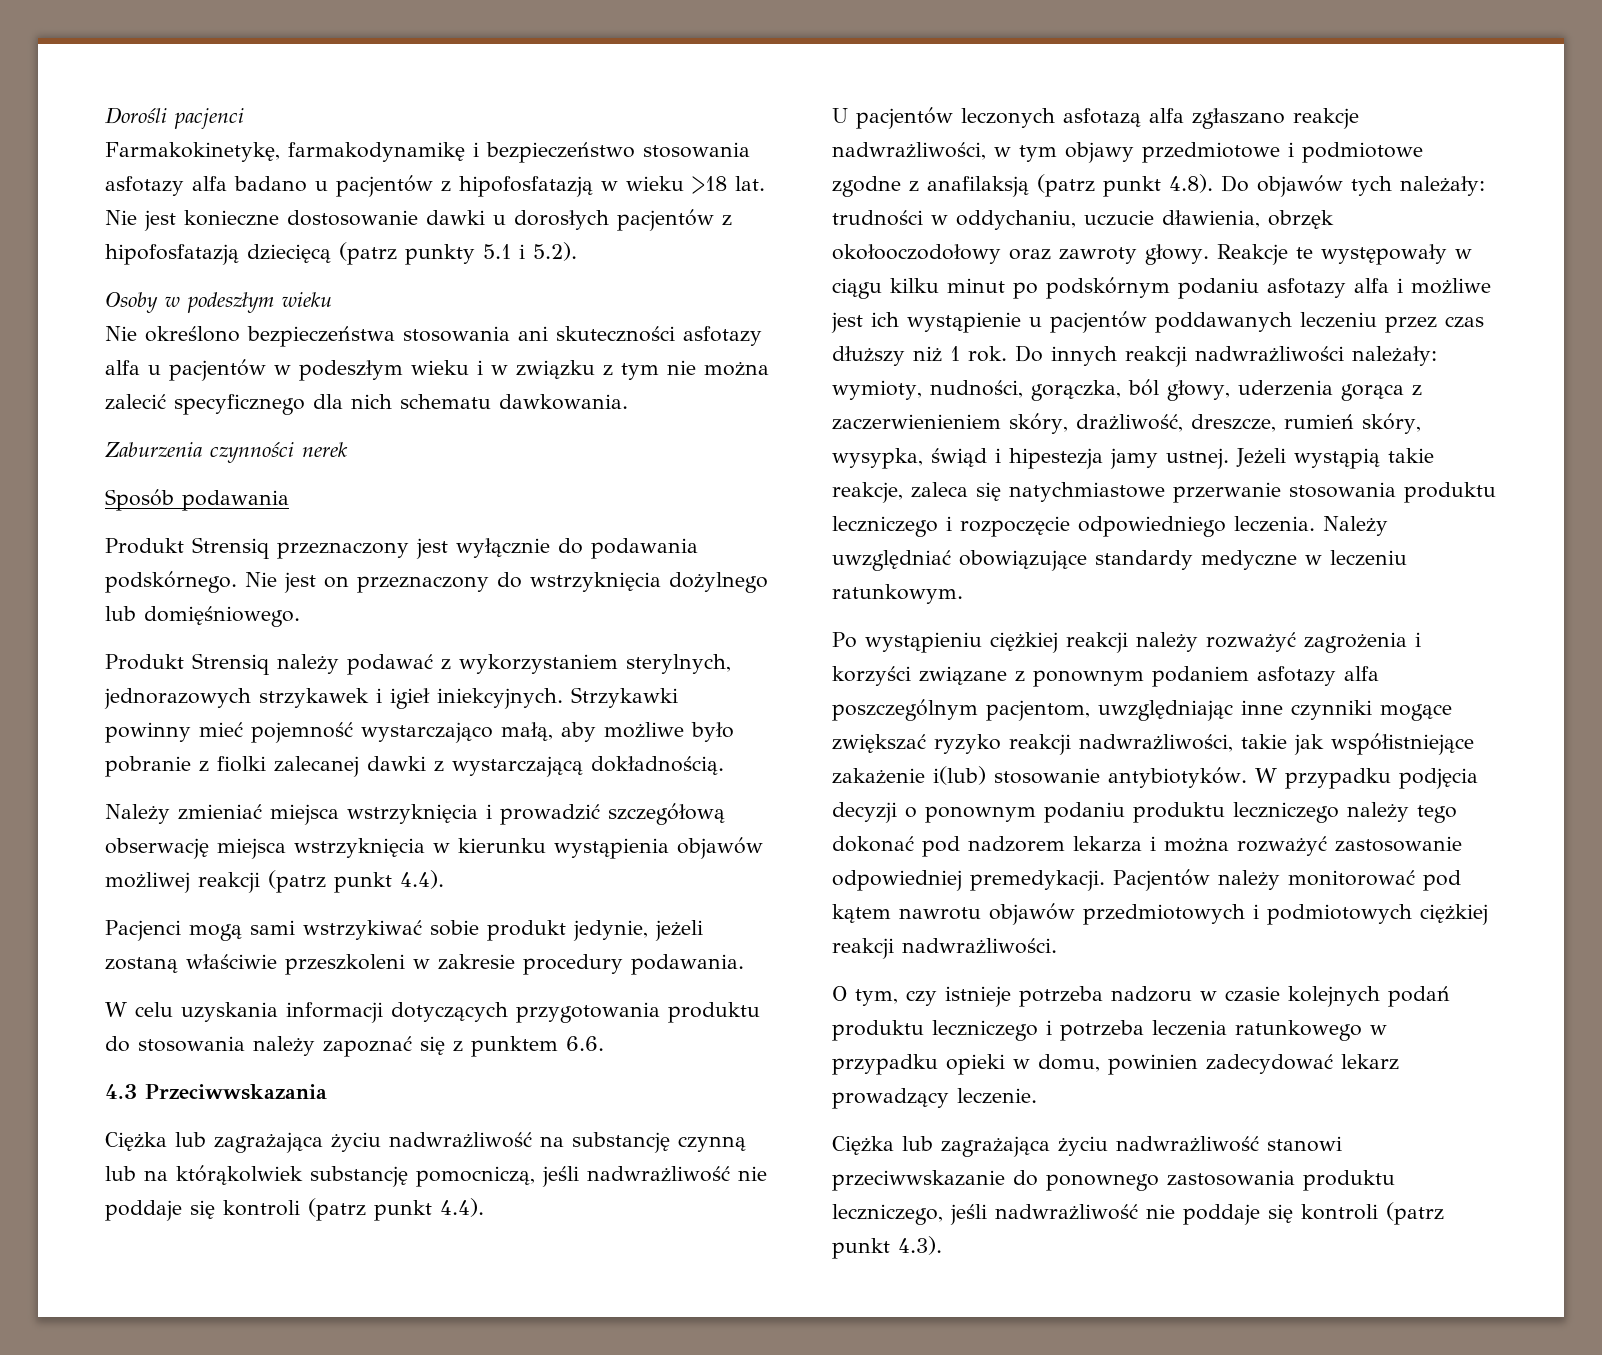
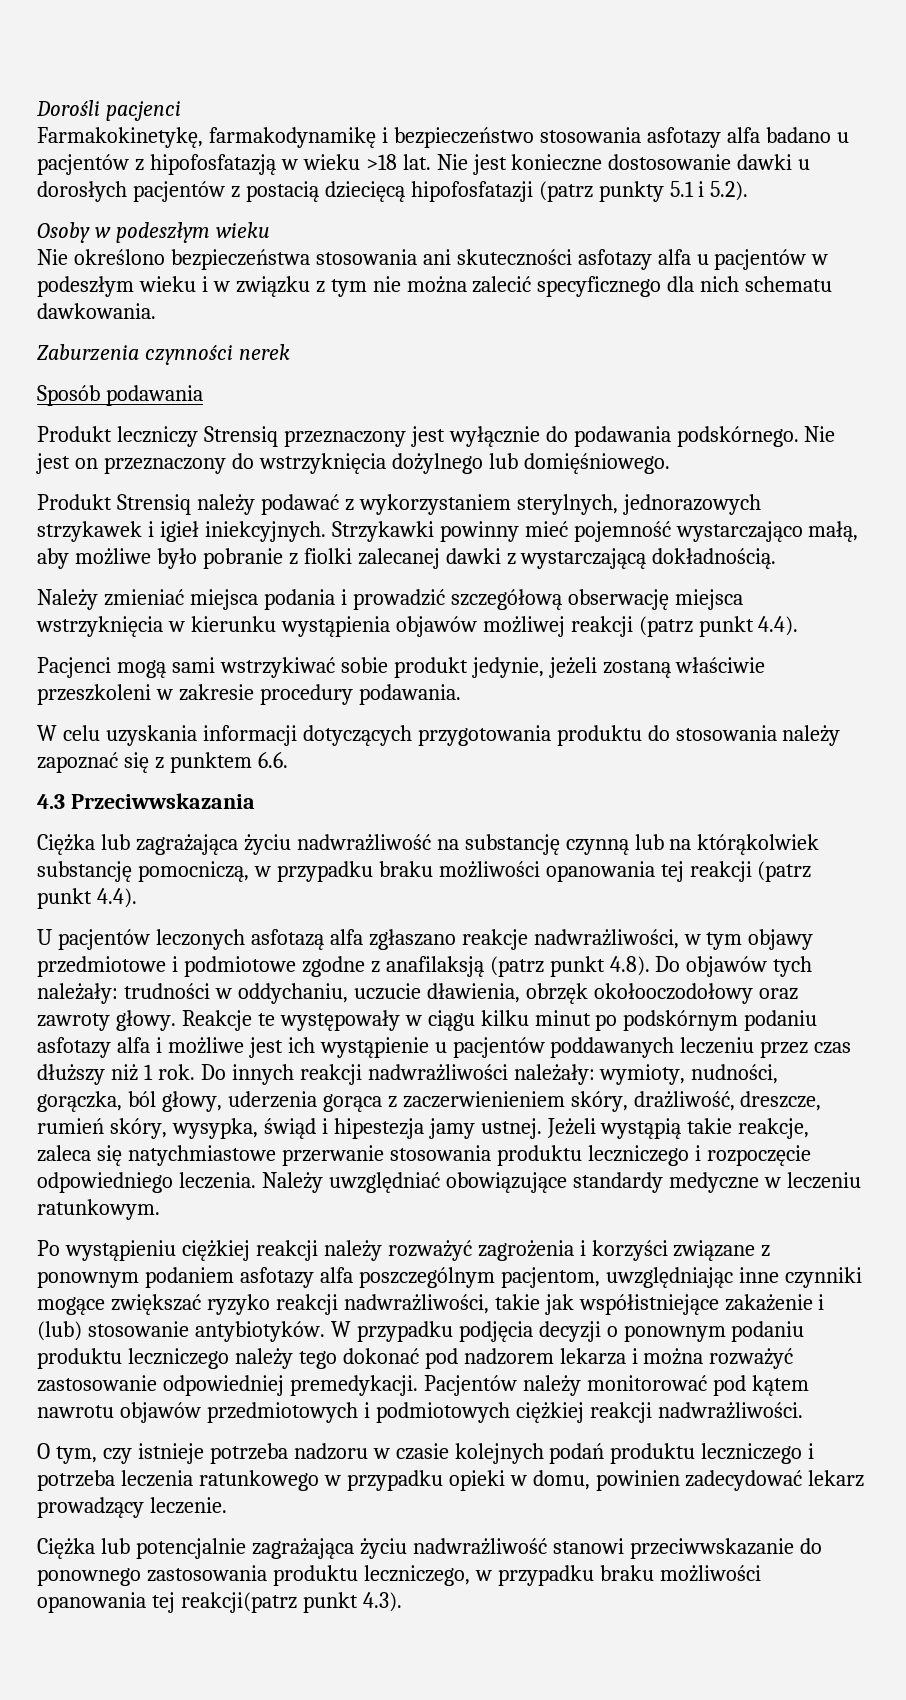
[105,244,331,265] hipofosfatazją dziecięcą -> [245,181,533,202] postacią dziecięcą hipofosfatazji
(184, 546) none -> [116,426,198,447] leczniczy
[347,804,478,824] wstrzyknięcia -> [263,589,335,610] podania
[542,1166,767,1187] [105,1200,300,1221] jeśli nadwrażliwość nie poddaje się kontroli -> [253,861,752,882] w przypadku braku możliwości opanowania tej reakcji
[933,766,986,785] i(lub) -> [818,1294,825,1310] [37,1321,82,1341] i (lub)
(933, 1143) none -> [135,1538,246,1559] potencjalnie
[950,1202,1444,1225] jeśli nadwrażliwość nie poddaje się kontroli (patrz -> [474,1565,761,1586] [37,1592,297,1613] w przypadku braku możliwości opanowania tej reakcji(patrz

